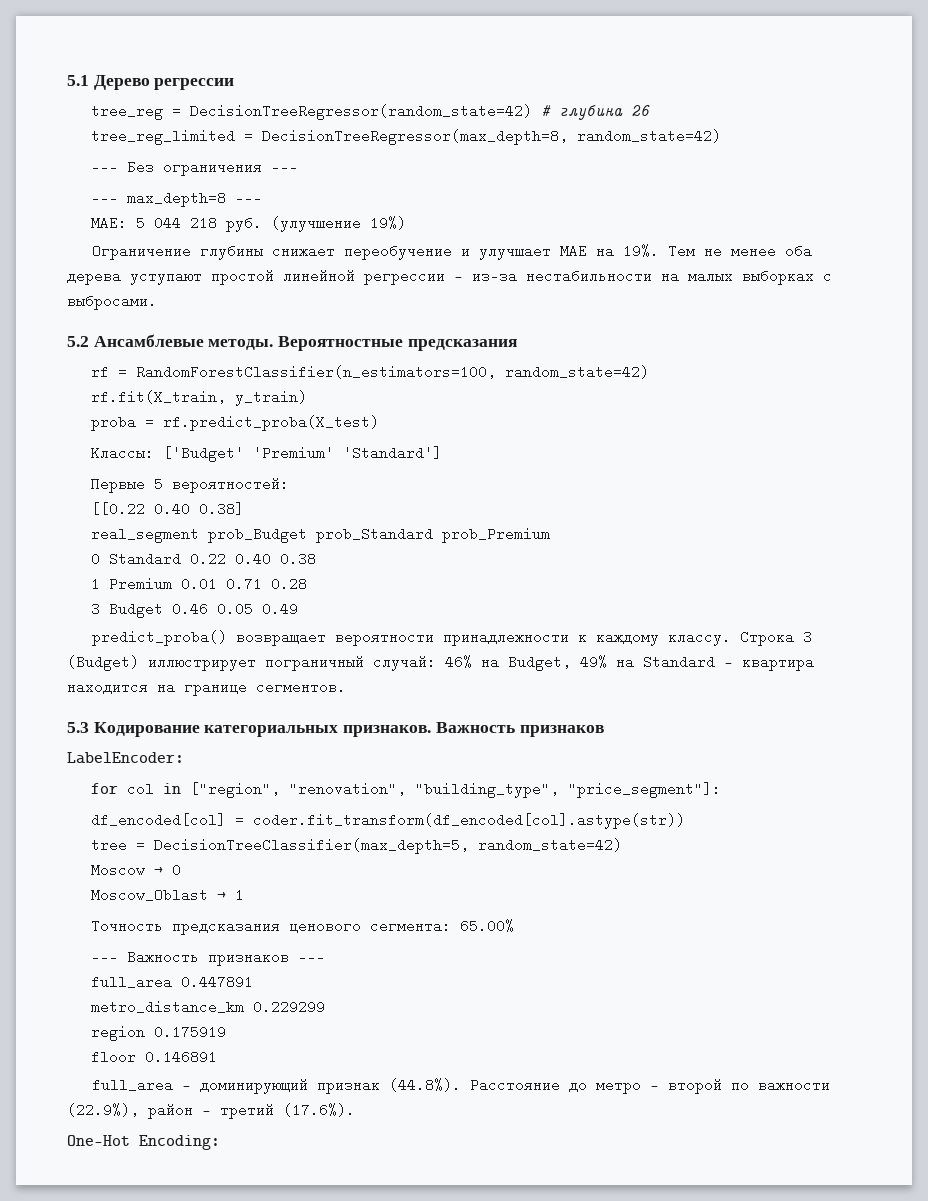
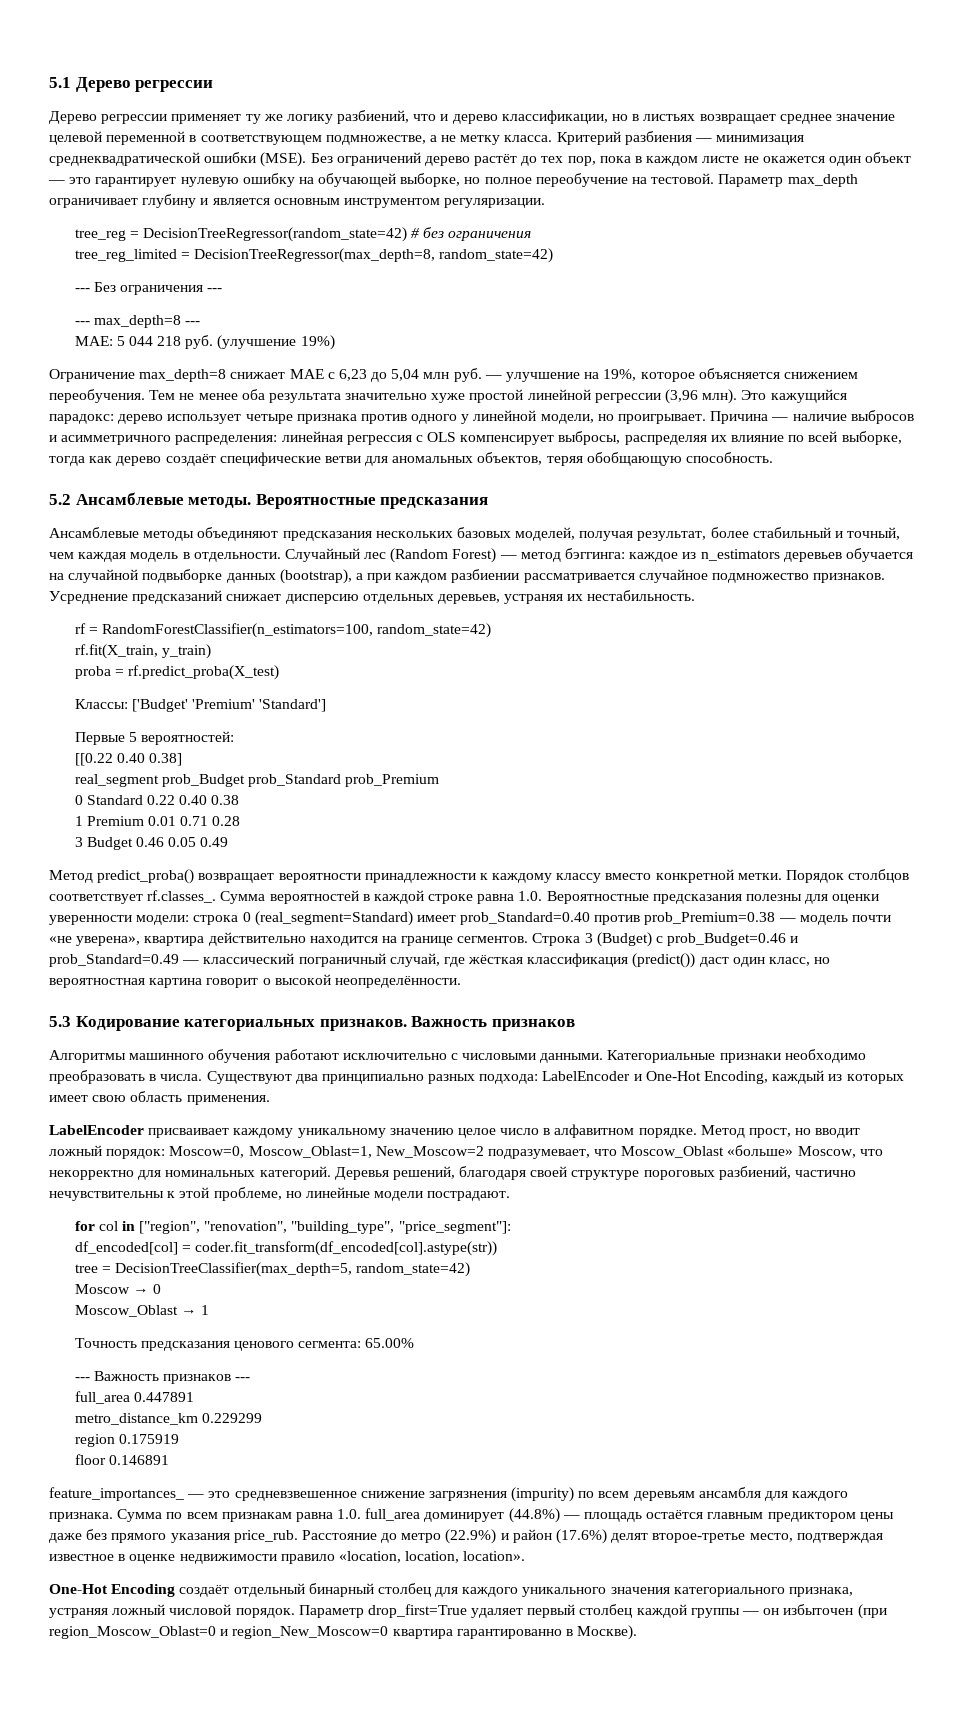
(235, 84) none -> [49,110,895,124] [49,131,805,145] [49,152,912,167] [48,173,858,187] [49,194,546,208] // Дерево регрессии применяет ту же логику разбиений, что и дерево классификации, но в листьях возвращает среднее значение целевой переменной в соответствующем подмножестве, а не метку класса. Критерий разбиения — минимизация среднеквадратической ошибки (MSE). Без ограничений дерево растёт до тех пор, пока в каждом листе не окажется один объект — это гарантирует нулевую ошибку на обучающей выборке, но полное переобучение на тестовой. Параметр max_depth ограничивает глубину и является основным инструментом регуляризации.
[559,105,651,120] глубина 26 -> [423,227,532,241] без ограничения
[199,242,812,260] [67,267,832,285] [67,292,157,310] глубины снижает переобучение и улучшает MAE на 19%. Тем не менее оба дерева уступают простой линейной регрессии — из-за нестабильности на малых выборках с выбросами. -> [139,368,858,382] [49,389,847,404] [49,410,914,424] [49,431,902,445] [49,452,774,466] max_depth=8 снижает MAE с 6,23 до 5,04 млн руб. — улучшение на 19%, которое объясняется снижением переобучения. Тем не менее оба результата значительно хуже простой линейной регрессии (3,96 млн). Это кажущийся парадокс: дерево использует четыре признака против одного у линейной модели, но проигрывает. Причина — наличие выбросов и асимметричного распределения: линейная регрессия с OLS компенсирует выбросы, распределяя их влияние по всей выборке, тогда как дерево создаёт специфические ветви для аномальных объектов, теряя обобщающую способность.
(517, 345) none -> [49,527,901,541] [49,548,913,563] [49,569,886,584] [49,590,696,604] // Ансамблевые методы объединяют предсказания нескольких базовых моделей, получая результат, более стабильный и точный, чем каждая модель в отдельности. Случайный лес (Random Forest) — метод бэггинга: каждое из n_estimators деревьев обучается на случайной подвыборке данных (bootstrap), а при каждом разбиении рассматривается случайное подмножество признаков. Усреднение предсказаний снижает дисперсию отдельных деревьев, устраняя их нестабильность.
(299, 609) none -> [49,870,93,883] Метод
[667,628,812,646] [67,653,814,671] [67,678,346,696] классу. Строка 3 (Budget) иллюстрирует пограничный случай: 46% на Budget, 49% на Standard — квартира находится на границе сегментов. -> [556,869,910,883] [49,890,880,904] [49,911,892,926] [49,932,799,947] [49,953,831,968] [49,974,461,988] классу вместо конкретной метки. Порядок столбцов соответствует rf.classes_. Сумма вероятностей в каждой строке равна 1.0. Вероятностные предсказания полезны для оценки уверенности модели: строка 0 (real_segment=Standard) имеет prob_Standard=0.40 против prob_Premium=0.38 — модель почти «не уверена», квартира действительно находится на границе сегментов. Строка 3 (Budget) с prob_Budget=0.46 и prob_Standard=0.49 — классический пограничный случай, где жёсткая классификация (predict()) даст один класс, но вероятностная картина говорит о высокой неопределённости.
[67,752,184,764] LabelEncoder: -> [49,1049,866,1063] [49,1070,904,1084] [49,1091,270,1105] [49,1124,861,1138] [49,1145,883,1159] [49,1166,857,1180] [49,1187,511,1201] Алгоритмы машинного обучения работают исключительно с числовыми данными. Категориальные признаки необходимо преобразовать в числа. Существуют два принципиально разных подхода: LabelEncoder и One-Hot Encoding, каждый из которых имеет свою область применения. // LabelEncoder присваивает каждому уникальному значению целое число в алфавитном порядке. Метод прост, но вводит ложный порядок: Moscow=0, Moscow_Oblast=1, New_Moscow=2 подразумевает, что Moscow_Oblast «больше» Moscow, что некорректно для номинальных категорий. Деревья решений, благодаря своей структуре пороговых разбиений, частично нечувствительны к этой проблеме, но линейные модели пострадают.
[91,1076,830,1094] [67,1101,355,1119] [67,1135,220,1150] full_area — доминирующий признак (44.8%). Расстояние до метро — второй по важности (22.9%), район — третий (17.6%). // One-Hot Encoding: -> [49,1487,849,1502] [49,1508,894,1523] [49,1529,883,1544] [49,1551,526,1564] [49,1583,854,1597] [49,1604,887,1619] [49,1625,638,1640] feature_importances_ — это средневзвешенное снижение загрязнения (impurity) по всем деревьям ансамбля для каждого признака. Сумма по всем признакам равна 1.0. full_area доминирует (44.8%) — площадь остаётся главным предиктором цены даже без прямого указания price_rub. Расстояние до метро (22.9%) и район (17.6%) делят второе-третье место, подтверждая известное в оценке недвижимости правило «location, location, location». // One-Hot Encoding создаёт отдельный бинарный столбец для каждого уникального значения категориального признака, устраняя ложный числовой порядок. Параметр drop_first=True удаляет первый столбец каждой группы — он избыточен (при region_Moscow_Oblast=0 и region_New_Moscow=0 квартира гарантированно в Москве).

